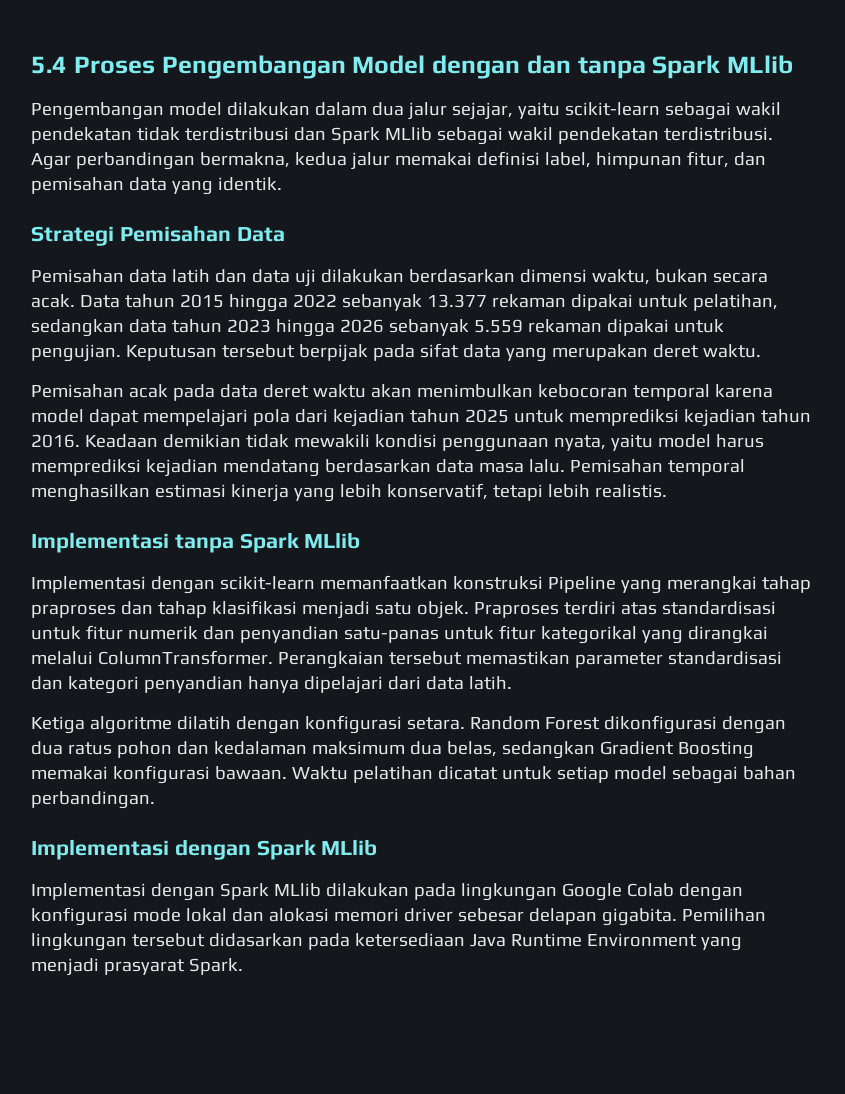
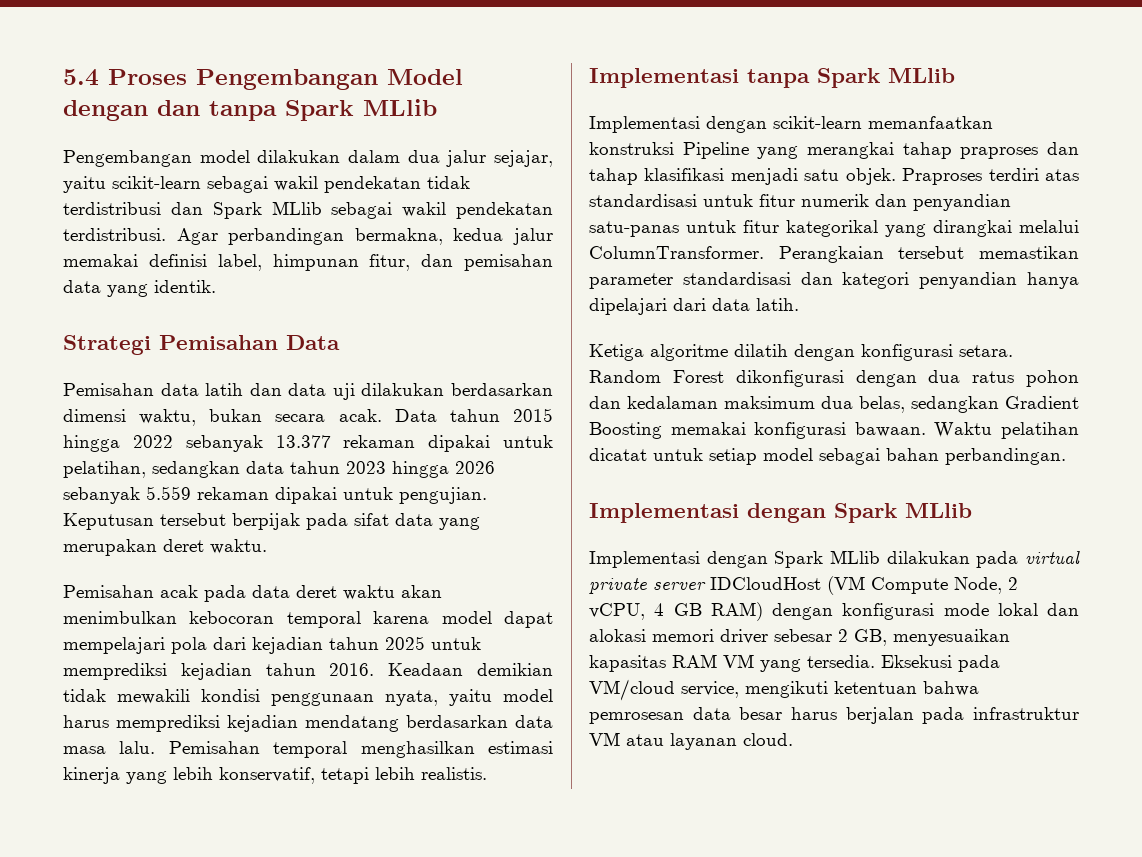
[460,883,674,901] lingkungan Google Colab -> [1025,551,1080,564] [589,576,1018,595] [589,602,763,621] virtual private server IDCloudHost (VM Compute Node, 2 vCPU, 4 GB RAM)
[528,908,766,926] [31,933,742,951] [31,958,243,976] delapan gigabita. Pemilihan lingkungan tersebut didasarkan pada ketersediaan Java Runtime Environment yang menjadi prasyarat Spark. -> [838,629,1010,646] [589,654,1000,672] [589,679,979,701] [589,707,1079,724] [589,732,793,750] 2 GB, menyesuaikan kapasitas RAM VM yang tersedia. Eksekusi pada VM/cloud service, mengikuti ketentuan bahwa pemrosesan data besar harus berjalan pada infrastruktur VM atau layanan cloud.

